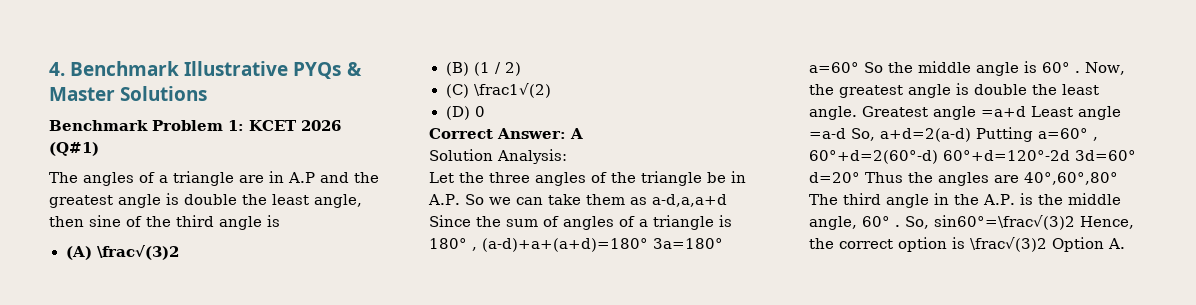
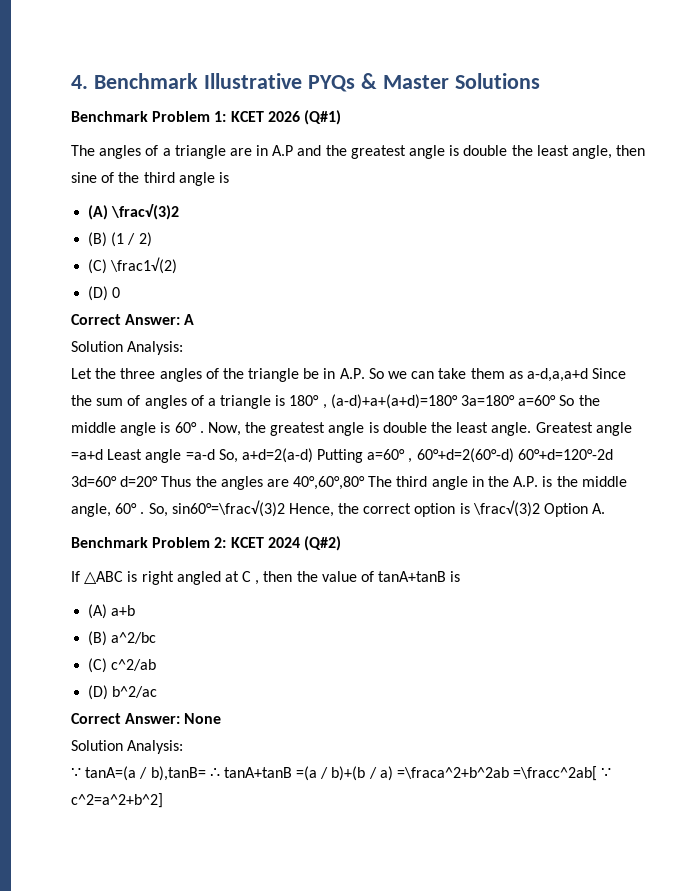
(1125, 243) none -> [71,536,341,551] [71,571,461,585] [88,604,136,619] [88,631,157,646] [88,658,157,673] [88,685,158,700] [71,713,222,724] [71,740,184,754] [71,766,612,781] [71,793,163,808] // Benchmark Problem 2: KCET 2024 (Q#2) // If △ABC is right angled at C , then the value of tanA+tanB is // (A) a+b // (B) a^2/bc // (C) c^2/ab // (D) b^2/ac // Correct Answer: None // Solution Analysis: // ∵ tanA=(a / b),tanB= ∴ tanA+tanB =(a / b)+(b / a) =\fraca^2+b^2ab =\fracc^2ab[ ∵ c^2=a^2+b^2]

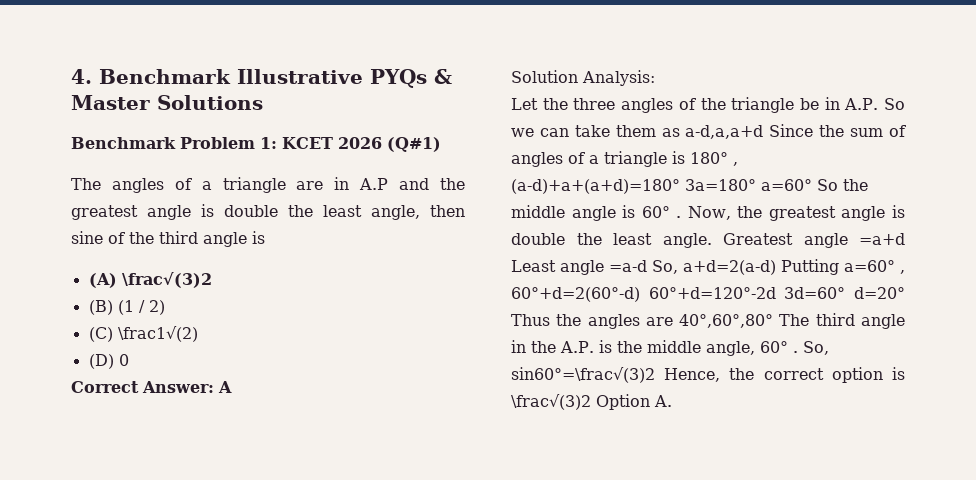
[71,536,341,551] [71,571,461,585] [88,604,136,619] [88,631,157,646] [88,658,157,673] [88,685,158,700] [71,713,222,724] [71,740,184,754] [71,766,612,781] [71,793,163,808] // Benchmark Problem 2: KCET 2024 (Q#2) // If △ABC is right angled at C , then the value of tanA+tanB is // (A) a+b // (B) a^2/bc // (C) c^2/ab // (D) b^2/ac // Correct Answer: None // Solution Analysis: // ∵ tanA=(a / b),tanB= ∴ tanA+tanB =(a / b)+(b / a) =\fraca^2+b^2ab =\fracc^2ab[ ∵ c^2=a^2+b^2] -> (672, 401) none

